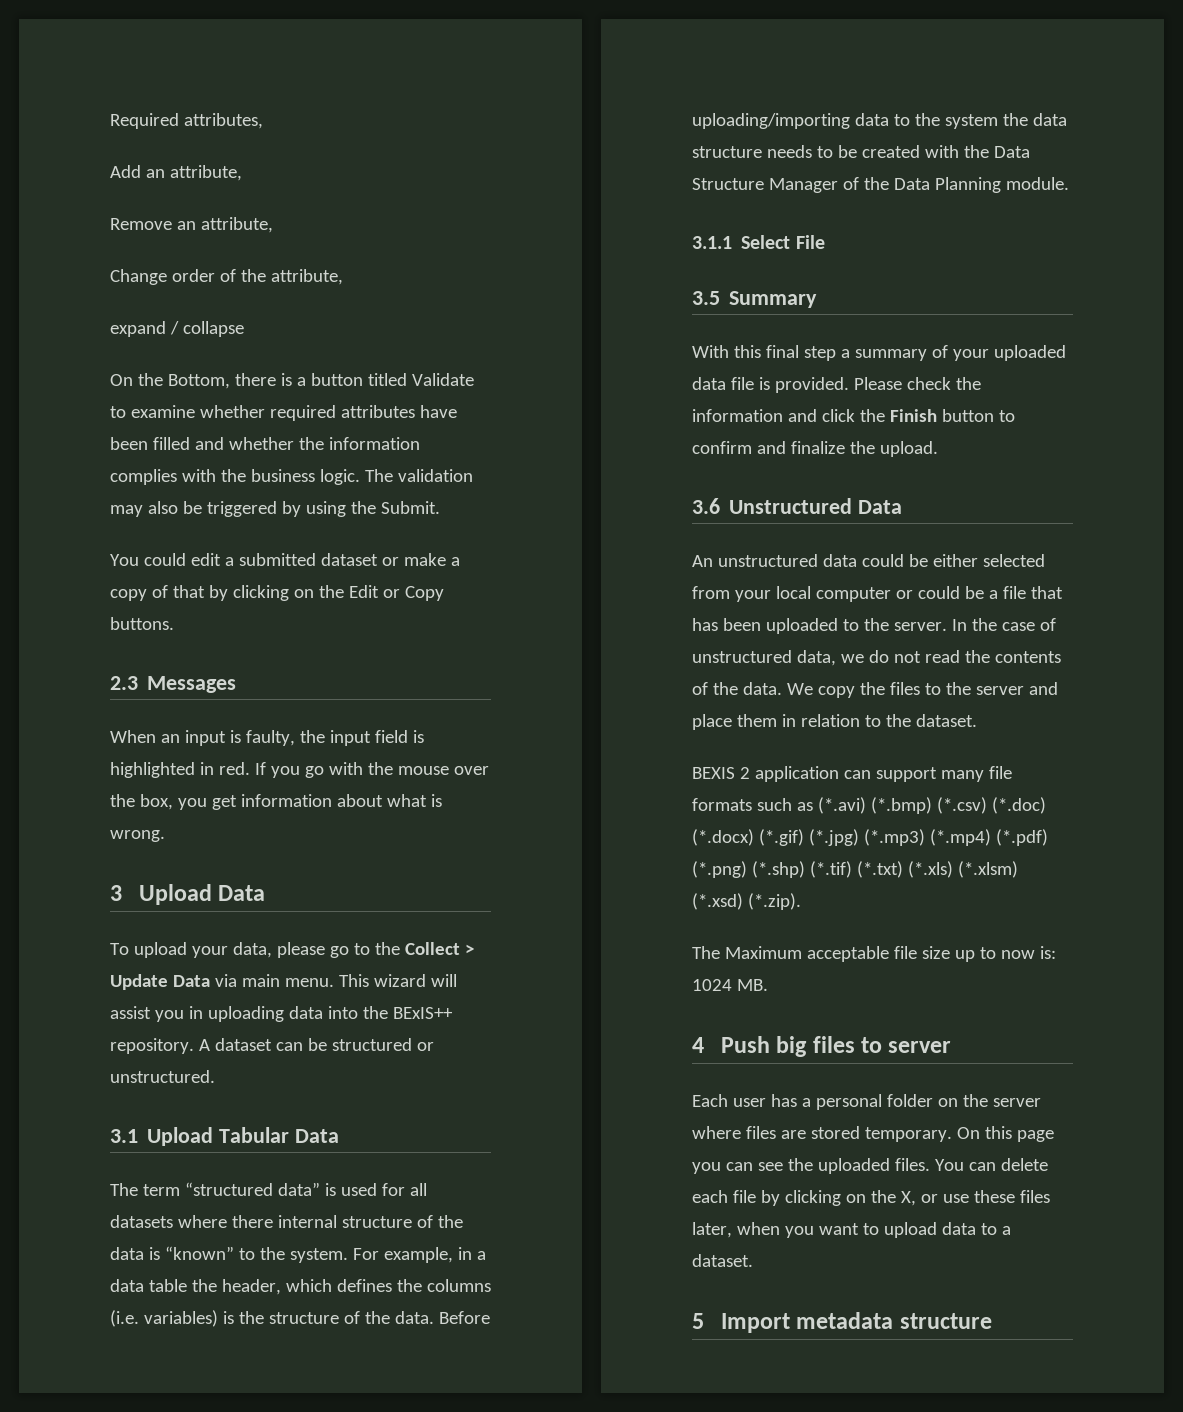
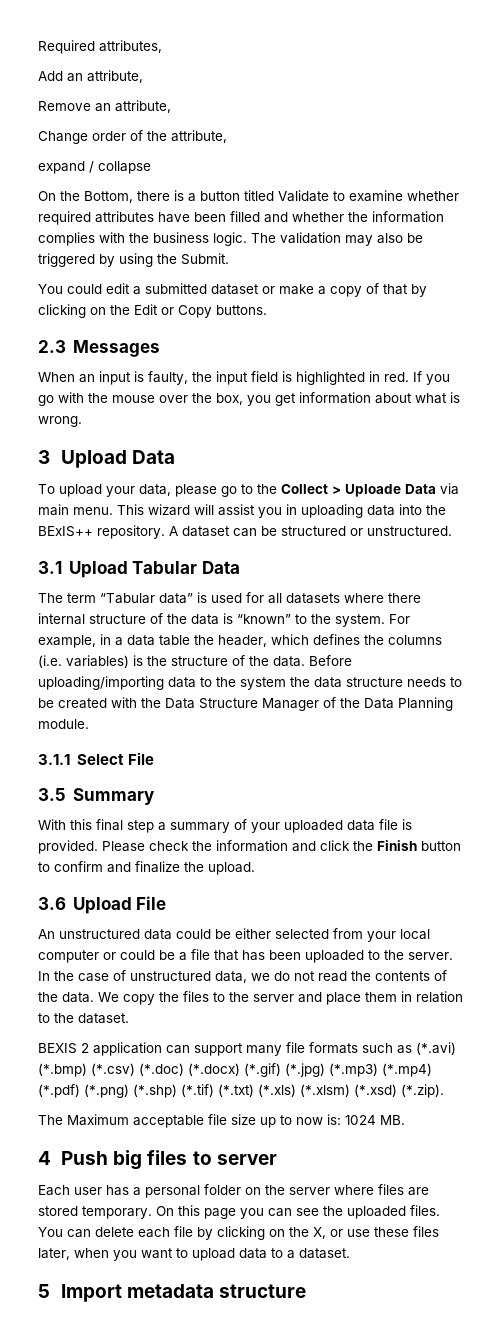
[110,974,168,990] Update -> [345,484,401,497] Uploade
[184,1182,273,1196] “structured -> [100,593,155,604] “Tabular
[729,498,903,514] Unstructured Data -> [72,896,167,914] Upload File

